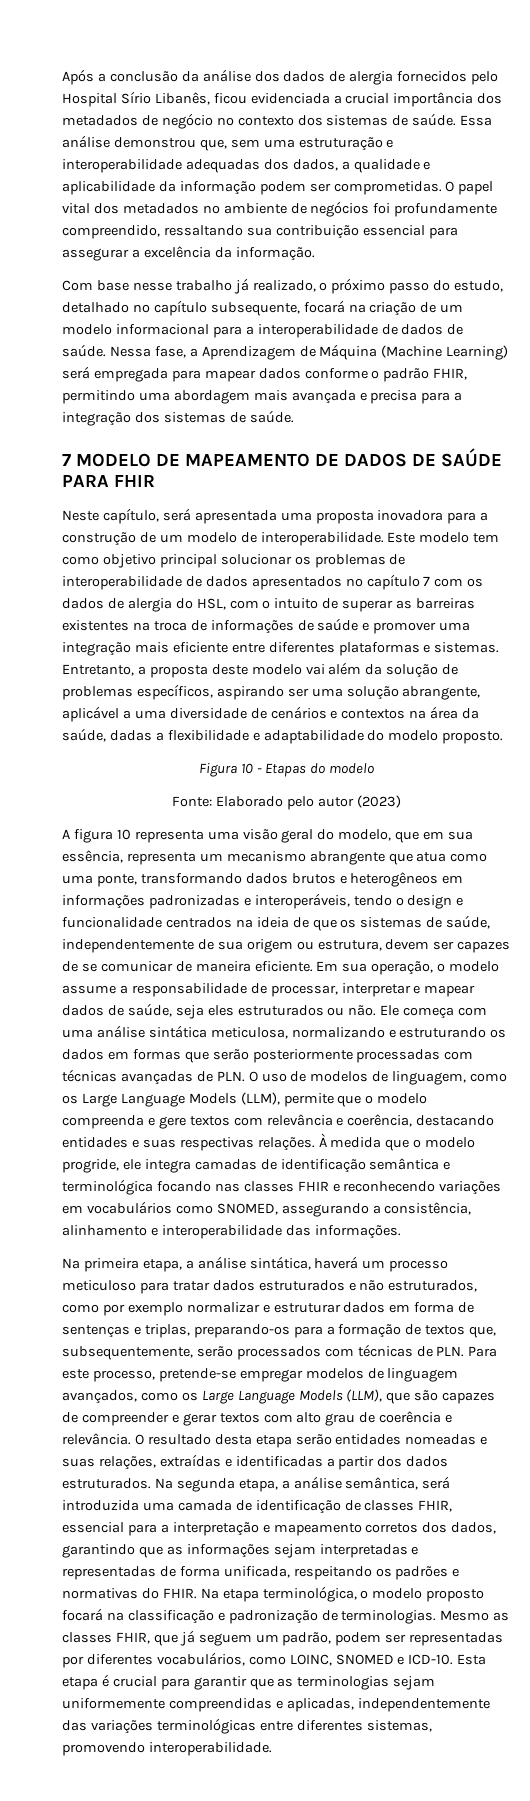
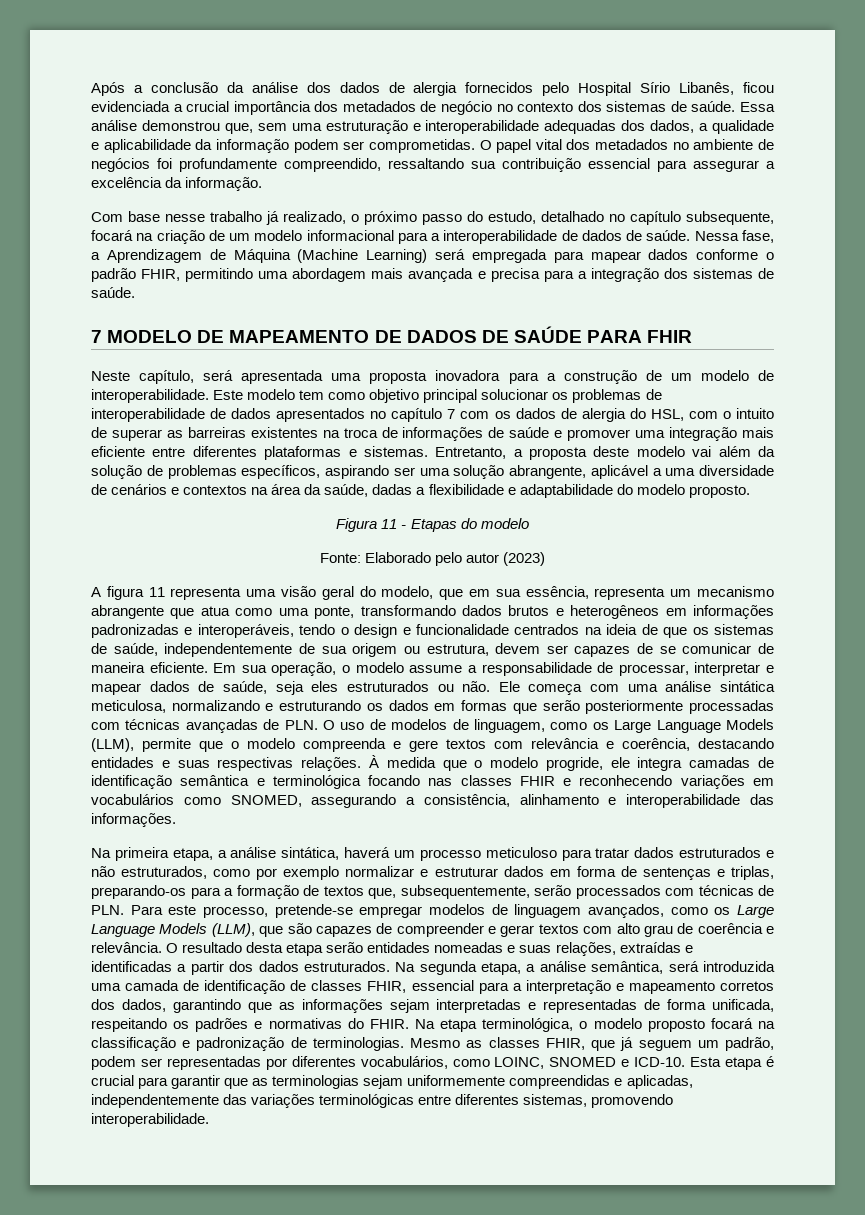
[240,763,253,774] 10 -> [381,519,398,529] 11
[116,829,131,840] 10 -> [148,587,165,597] 11

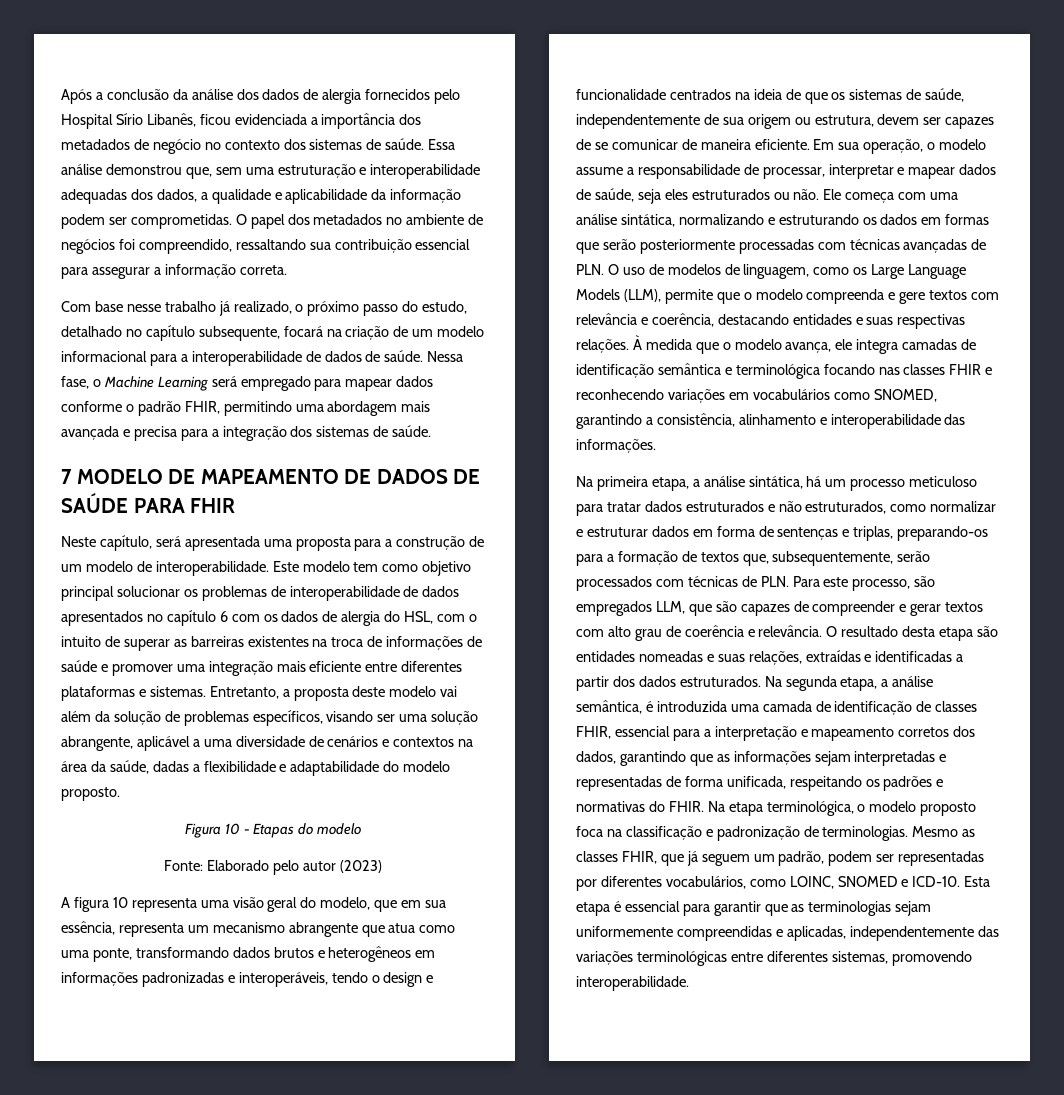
[186,101,230,112] crucial -> (318, 121) none
[535,139,562,150] vital -> (285, 221) none
[179,158,277,172] profundamente -> (135, 244) none
[91,177,263,191] excelência da informação. -> [164,264,287,278] informação correta.
[91,249,547,263] a Aprendizagem de Máquina (Machine Learning) será empregada -> [92,376,311,391] o Machine Learning será empregado
[435,370,501,381] inovadora -> (351, 544) none
[447,409,456,419] 7 -> [219,611,228,622] 6
[325,465,389,479] aspirando -> [326,711,374,722] visando
[381,519,398,529] 11 -> [224,823,240,835] 10
[148,587,165,597] 11 -> [112,897,128,908] 10
[720,681,775,692] [91,700,166,713] sintática meticulosa, -> [620,214,675,227] sintática,
[545,757,603,771] progride, -> [785,342,832,353] avança,
[311,794,397,808] assegurando -> [576,414,642,429] garantindo
[344,847,391,858] haverá -> [806,476,822,487] há
[256,866,340,880] por exemplo -> (927, 508) none
[274,904,774,918] [91,923,255,937] pretende-se empregar modelos de linguagem avançados, como os Large Language Models (LLM), -> [914,576,936,587] [576,601,685,616] são empregados LLM,
[326,942,364,953] serão -> [977,626,999,637] são
[668,961,699,972] será -> [645,701,653,712] é
[710,1018,753,1029] focará -> [576,826,603,837] foca
[91,1075,134,1086] crucial -> [624,901,680,912] essencial

